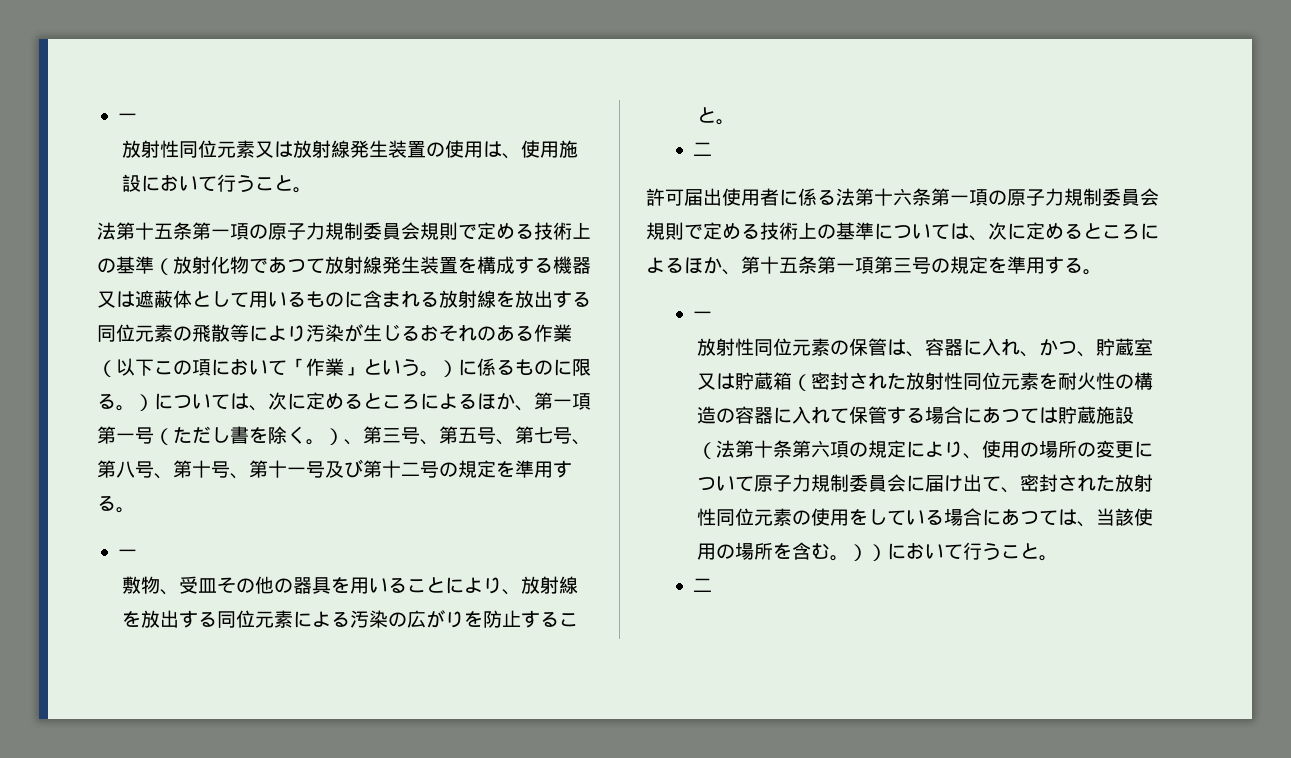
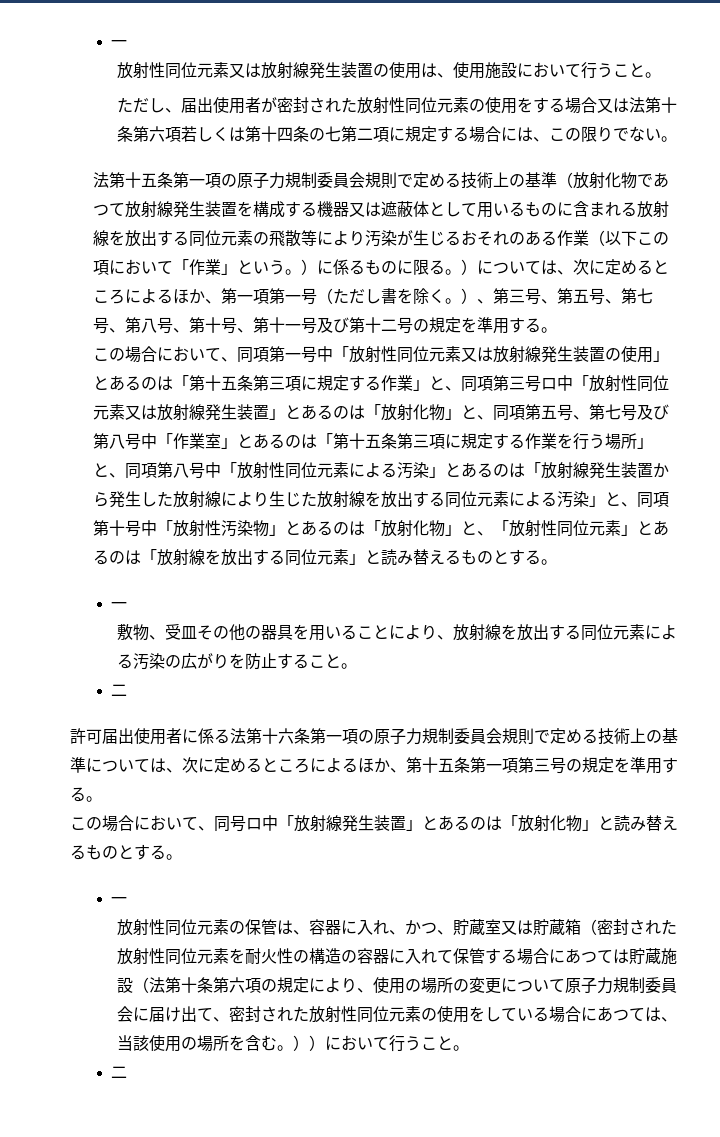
(313, 190) none -> [116,97,677,114] [116,126,677,143] // ただし、届出使用者が密封された放射性同位元素の使用をする場合又は法第十条第六項若しくは第十四条の七第二項に規定する場合には、この限りでない。
(135, 510) none -> [93,346,670,363] [93,375,670,392] [93,404,670,421] [93,433,654,450] [93,462,670,479] [93,491,670,508] [93,520,670,537] [93,549,558,566] // この場合において、同項第一号中「放射性同位元素又は放射線発生装置の使用」とあるのは「第十五条第三項に規定する作業」と、同項第三号ロ中「放射性同位元素又は放射線発生装置」とあるのは「放射化物」と、同項第五号、第七号及び第八号中「作業室」とあるのは「第十五条第三項に規定する作業を行う場所」と、同項第八号中「放射性同位元素による汚染」とあるのは「放射線発生装置から発生した放射線により生じた放射線を放出する同位元素による汚染」と、同項第十号中「放射性汚染物」とあるのは「放射化物」と、「放射性同位元素」とあるのは「放射線を放出する同位元素」と読み替えるものとする。
(1102, 272) none -> [70,815,678,832] [70,844,182,860] // この場合において、同号ロ中「放射線発生装置」とあるのは「放射化物」と読み替えるものとする。

